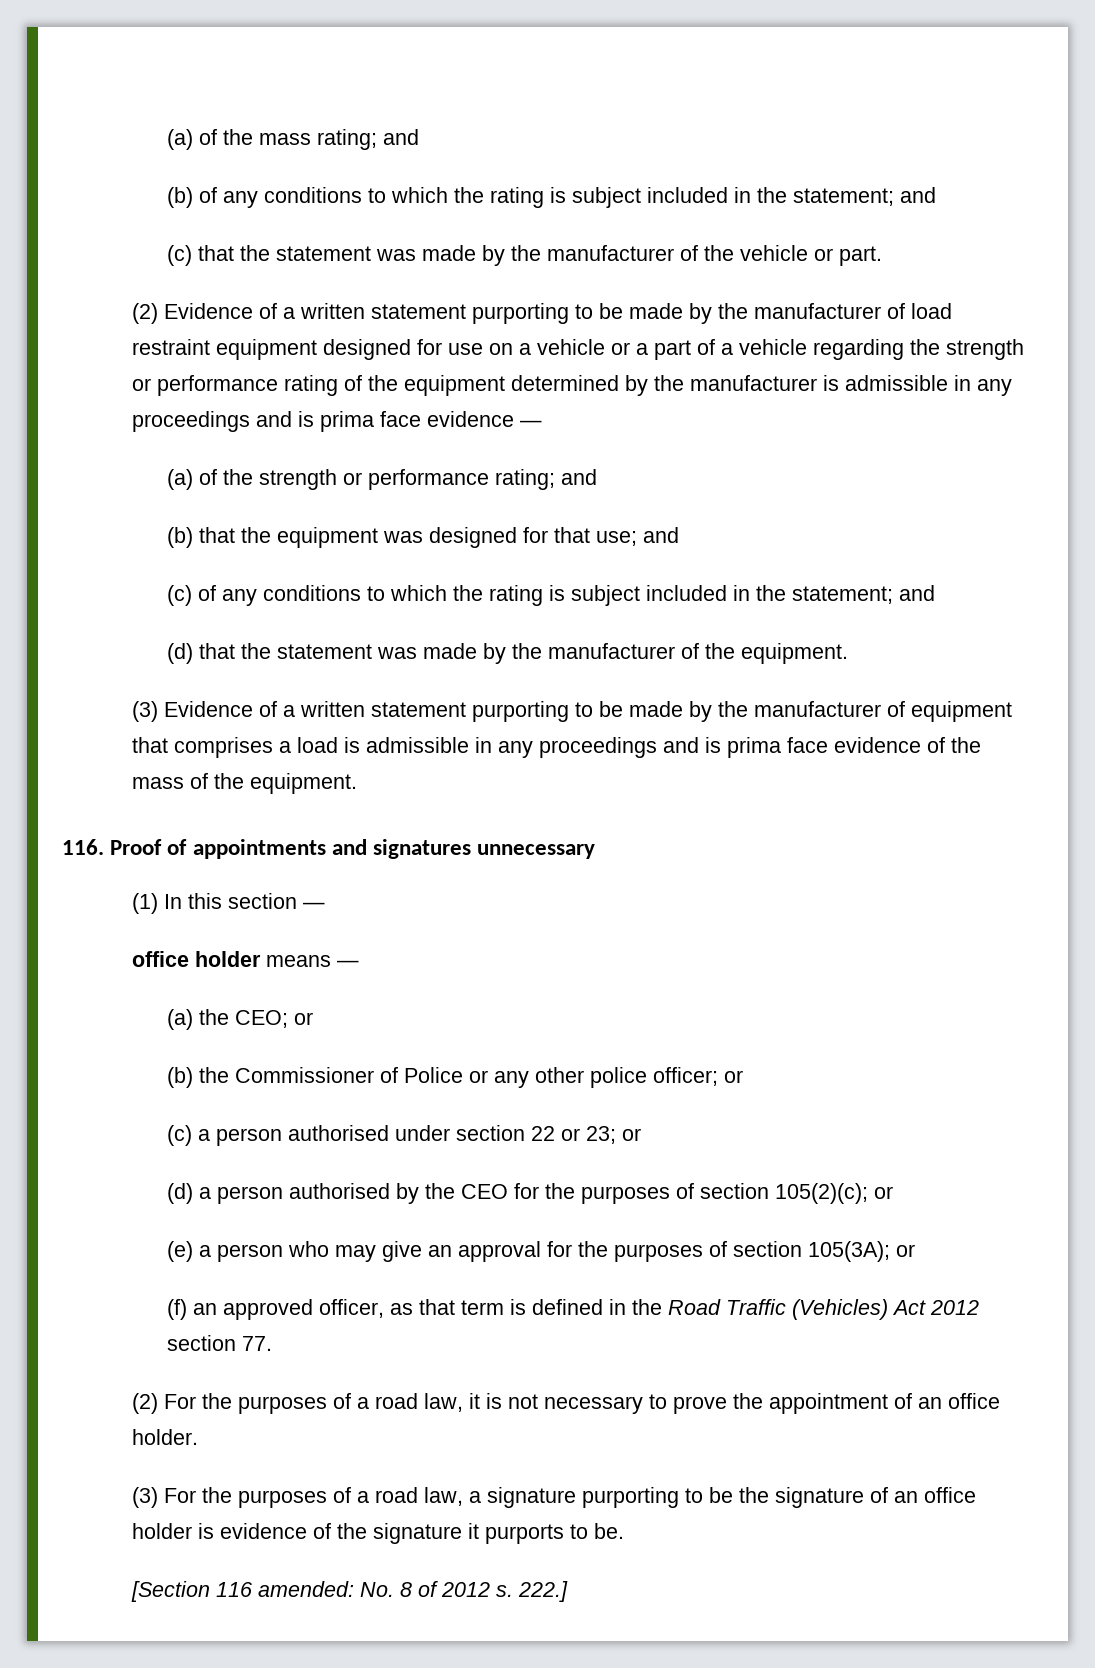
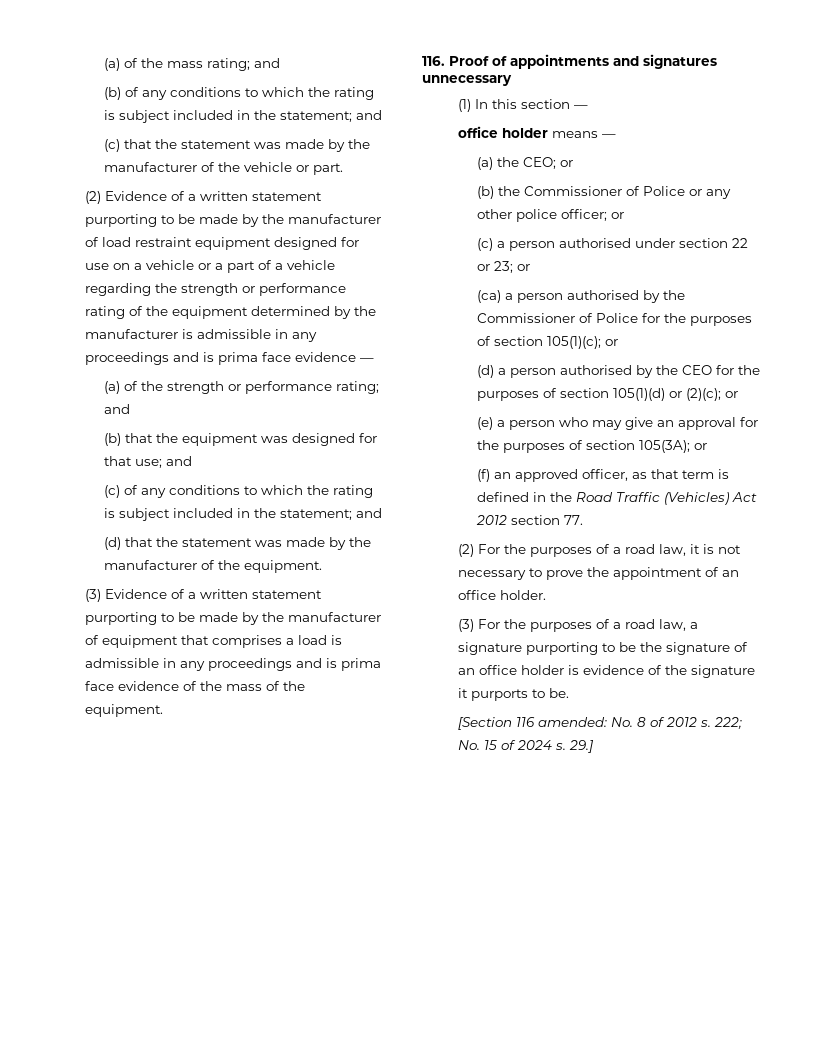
(642, 1134) none -> [476,290,685,303] [476,313,752,326] [476,336,618,349] // (ca) a person authorised by the Commissioner of Police for the purposes of section 105(1)(c); or
[775,1183,869,1204] 105(2)(c); -> [612,388,721,401] 105(1)(d) or (2)(c);
[518,1581,569,1602] 222.] -> [714,717,743,729] [458,740,595,753] 222; No. 15 of 2024 s. 29.]

